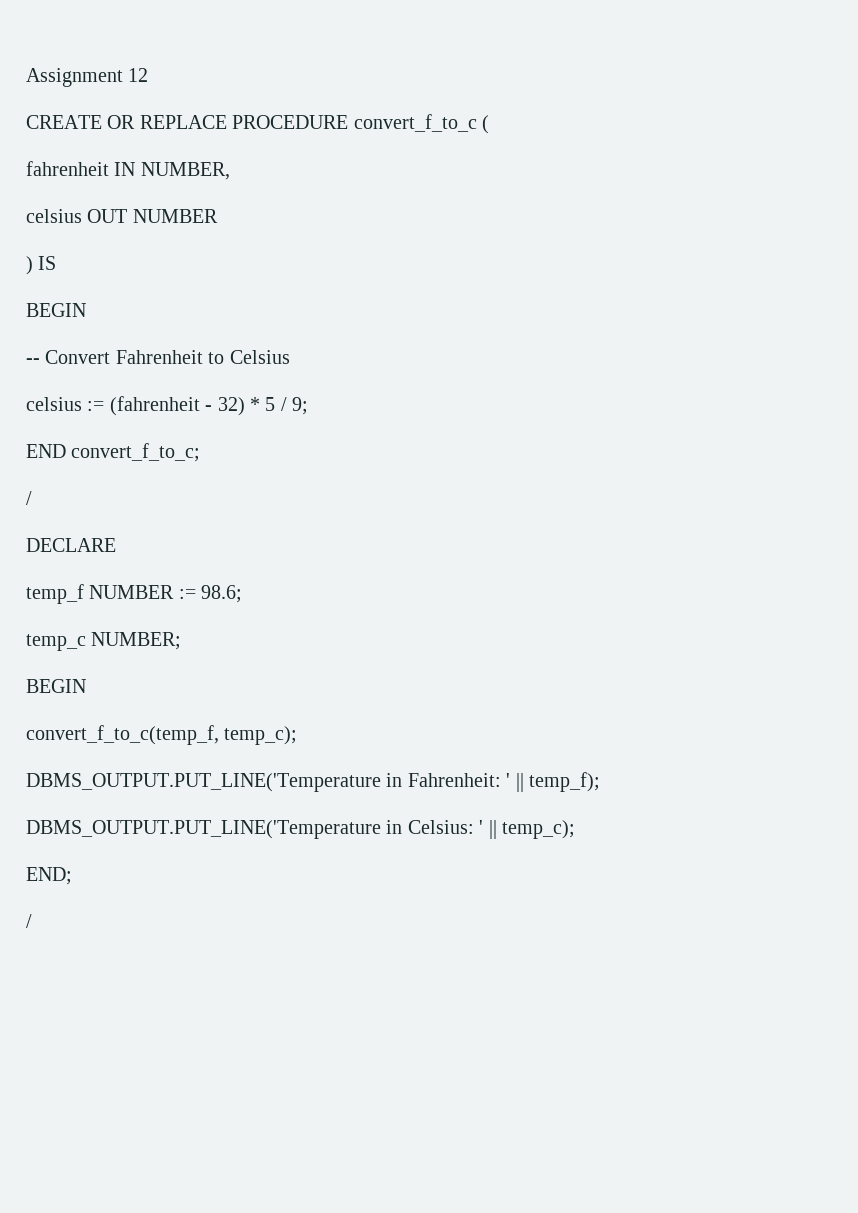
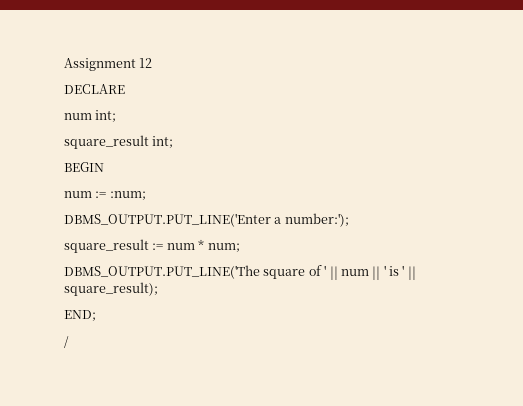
[26,114,489,134] [26,161,230,180] [26,209,218,223] [26,256,57,275] [26,303,86,317] [26,350,290,364] [26,396,309,416] [26,443,201,462] [26,491,32,505] [26,538,116,552] [26,584,243,604] [26,632,182,651] [26,679,86,693] [26,725,298,745] [26,772,600,792] [26,820,575,839] CREATE OR REPLACE PROCEDURE convert_f_to_c ( // fahrenheit IN NUMBER, // celsius OUT NUMBER // ) IS // BEGIN // -- Convert Fahrenheit to Celsius // celsius := (fahrenheit - 32) * 5 / 9; // END convert_f_to_c; // / // DECLARE // temp_f NUMBER := 98.6; // temp_c NUMBER; // BEGIN // convert_f_to_c(temp_f, temp_c); // DBMS_OUTPUT.PUT_LINE('Temperature in Fahrenheit: ' || temp_f); // DBMS_OUTPUT.PUT_LINE('Temperature in Celsius: ' || temp_c); -> [64,84,125,94] [64,110,117,122] [64,135,174,149] [64,162,104,172] [64,191,146,200] [64,213,349,227] [64,239,240,253] [64,265,416,280] [64,282,158,296] DECLARE // num int; // square_result int; // BEGIN // num := :num; // DBMS_OUTPUT.PUT_LINE('Enter a number:'); // square_result := num * num; // DBMS_OUTPUT.PUT_LINE('The square of ' || num || ' is ' || square_result);

